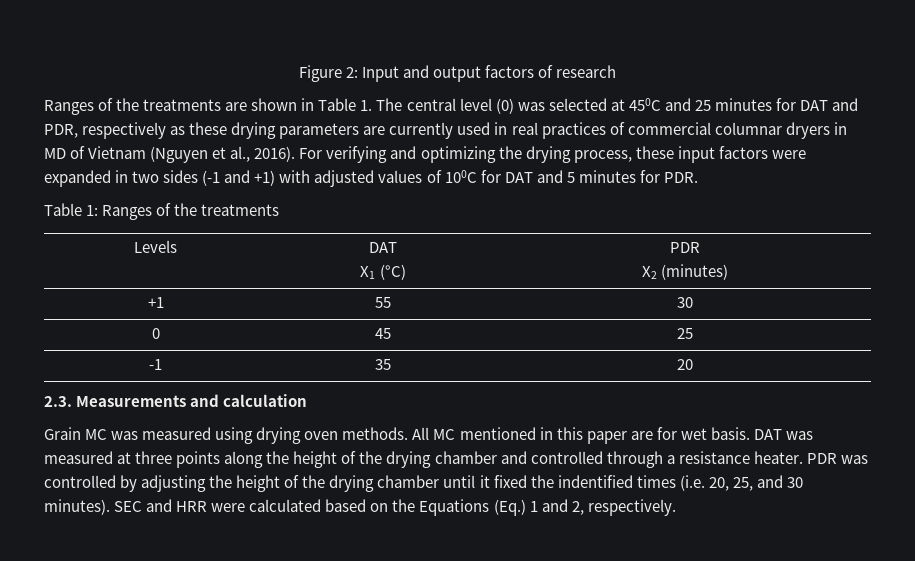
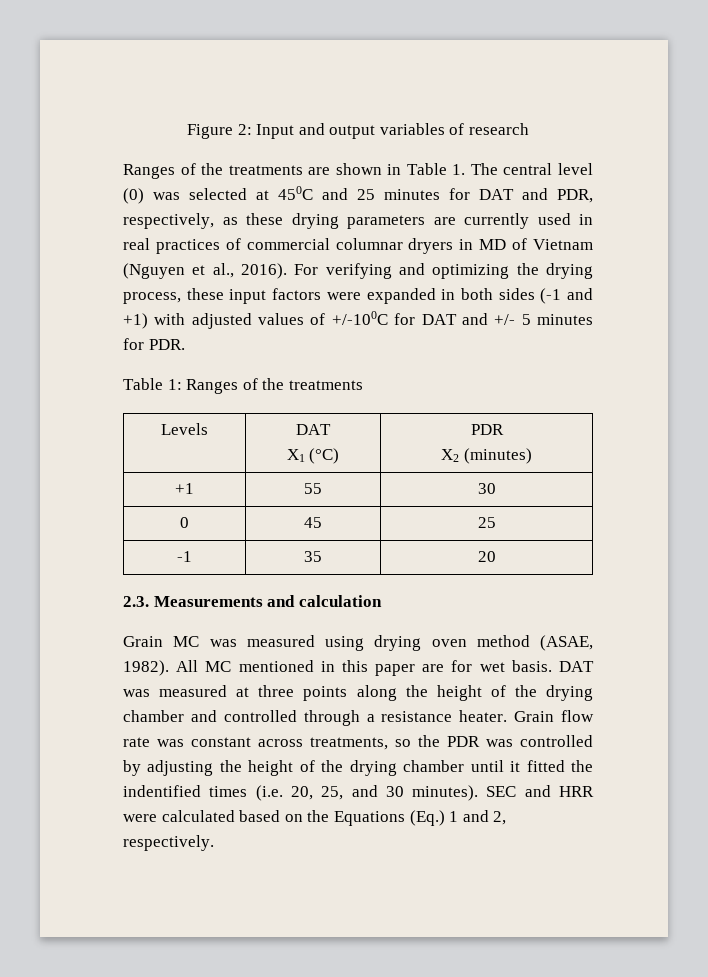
[485,65,535,78] factors -> [379,123,445,135] variables
[82,122,167,139] respectively -> [123,213,214,229] respectively,
[132,171,160,183] two -> [460,288,493,300] both
[444,170,563,183] 100C for DAT and -> [331,311,516,325] +/-100C for DAT and +/-
[342,427,409,440] methods. -> [476,635,593,651] [123,660,169,676] method (ASAE, 1982).
(803, 457) none -> [514,710,594,722] [123,735,440,750] Grain flow rate was constant across treatments, so the
[493,475,527,488] fixed -> [526,760,565,772] fitted

